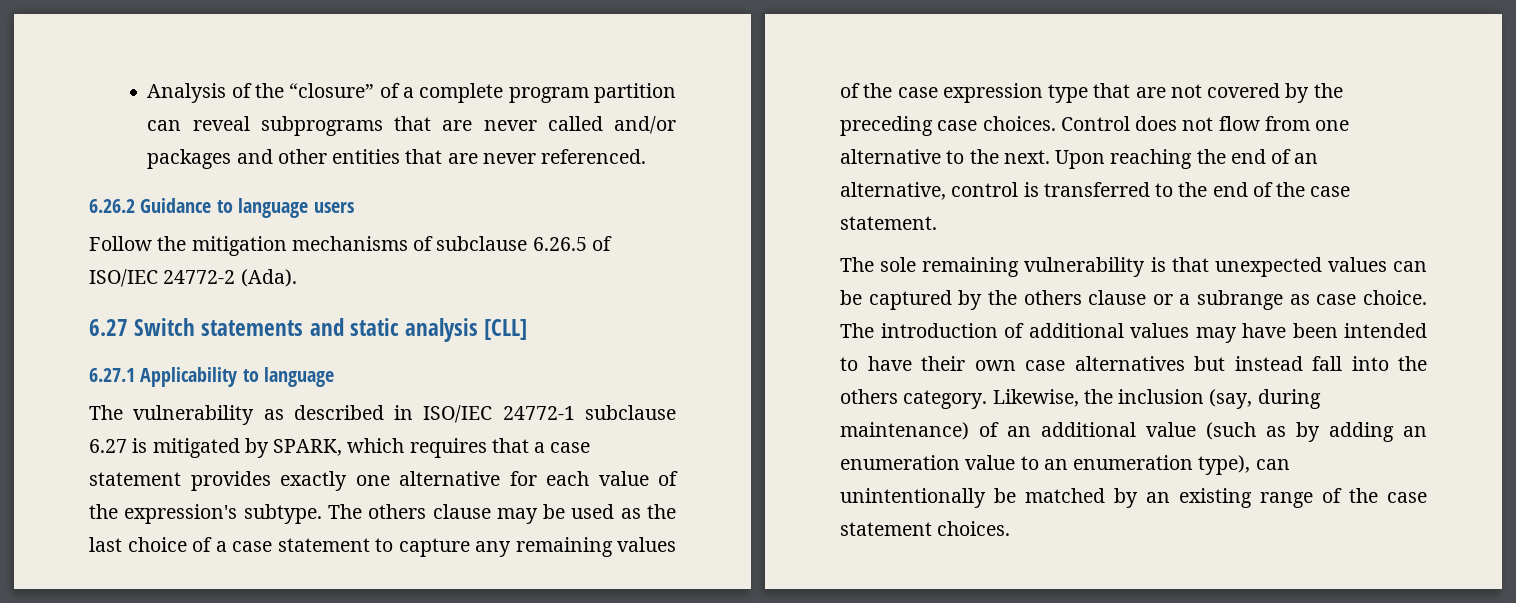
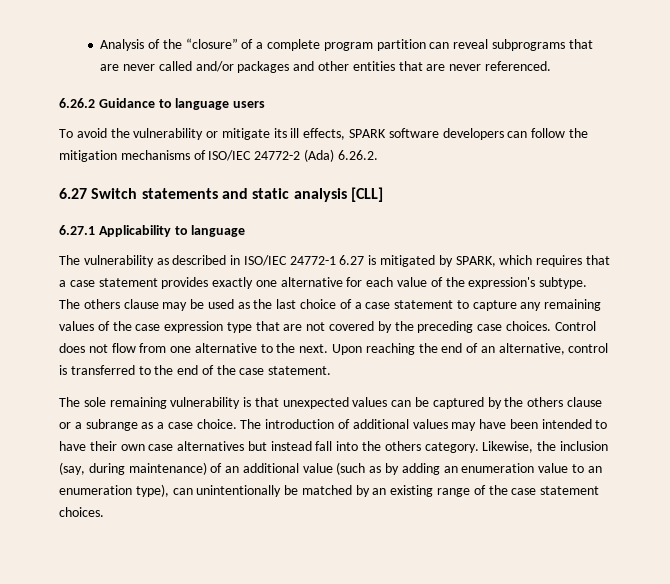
[89,236,612,256] [89,269,297,287] Follow the mitigation mechanisms of subclause 6.26.5 of ISO/IEC 24772-2 (Ada). -> [59,128,588,140] [59,149,378,162] To avoid the vulnerability or mitigate its ill effects, SPARK software developers can follow the mitigation mechanisms of ISO/IEC 24772-2 (Ada) 6.26.2.
[585,405,676,420] subclause -> (336, 260) none
(1310, 299) none -> [157,422,165,429] a

